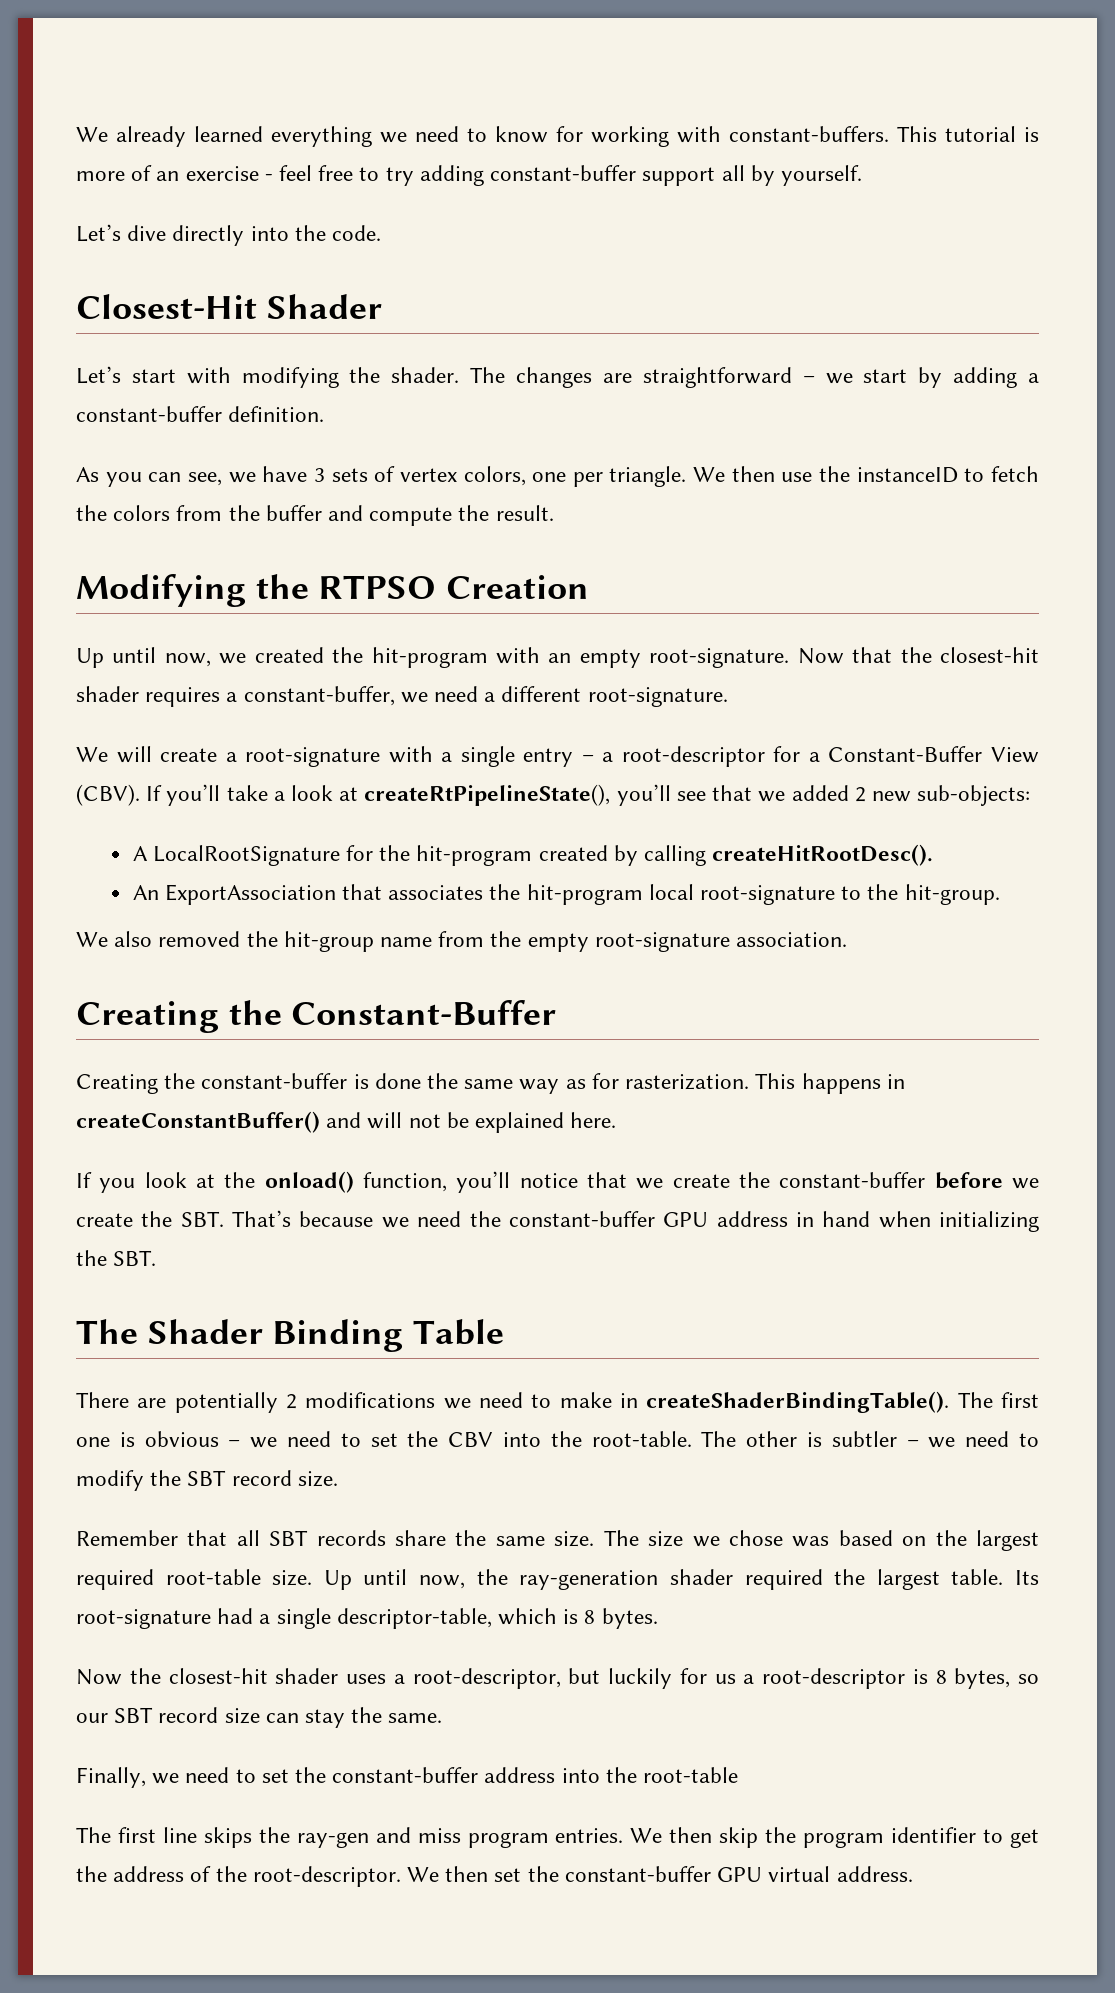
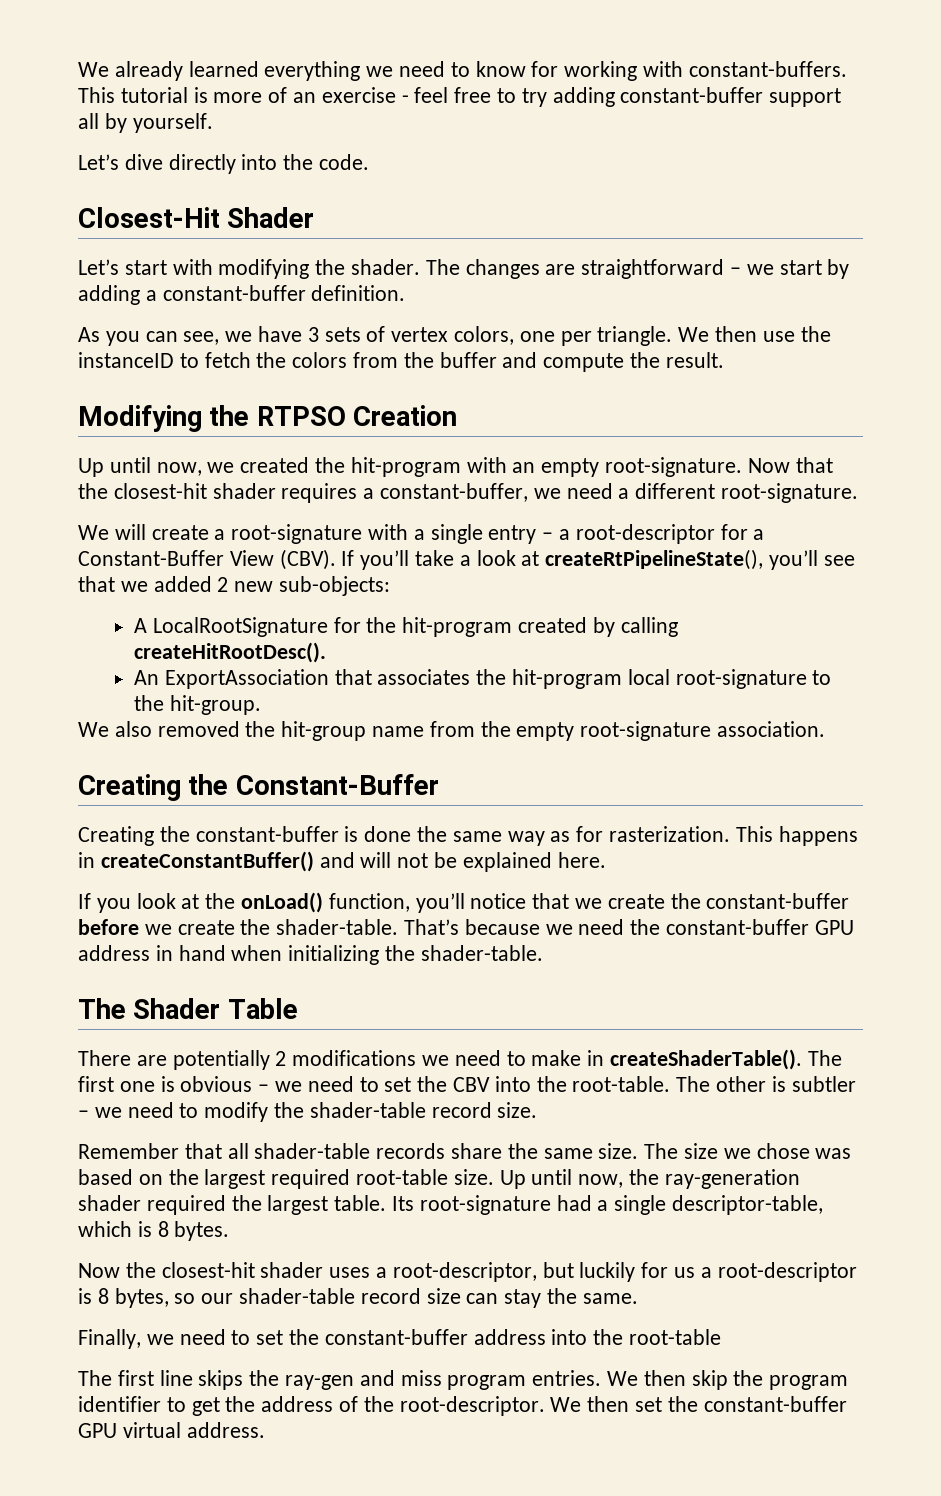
[264,1171,354,1193] onload() -> [241,892,324,913] onLoad()
[180,1211,224,1227] SBT. -> [276,919,399,935] shader-table.
[113,1250,157,1266] SBT. -> [420,945,543,961] shader-table.
[272,1319,404,1352] Binding -> (221, 1008) none
[646,1391,950,1413] createShaderBindingTable(). -> [610,1049,803,1070] createShaderTable().
[187,1470,227,1486] SBT -> [309,1102,426,1118] shader-table
[269,1530,309,1546] SBT -> [254,1143,371,1159] shader-table
[114,1707,154,1723] SBT -> [239,1288,356,1304] shader-table

